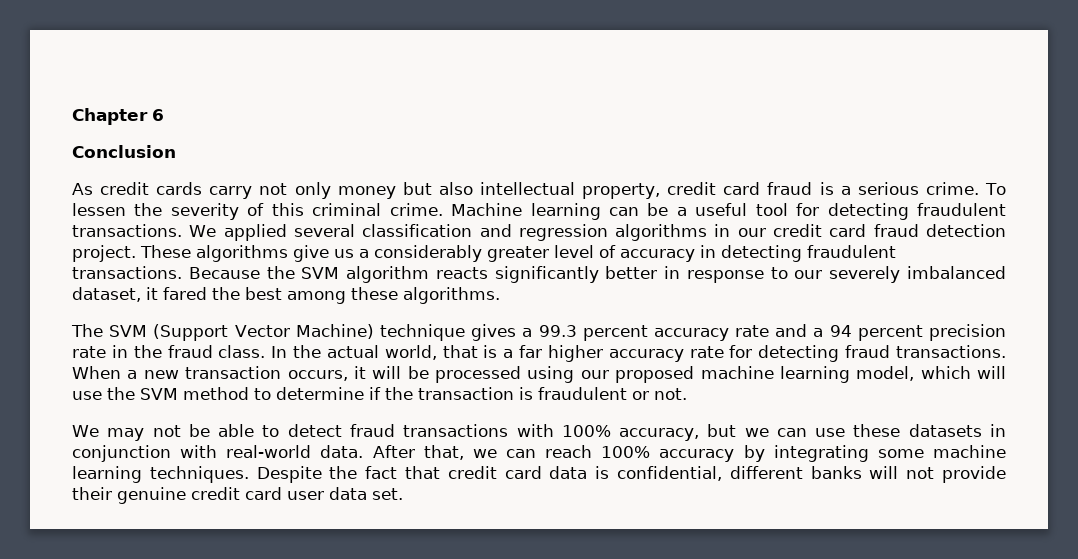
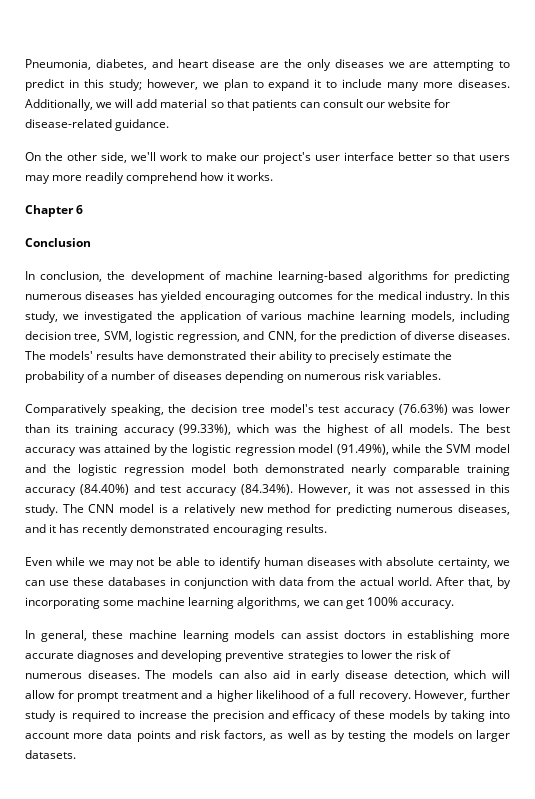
[72,108,164,125] [72,145,176,158] [72,182,1007,199] [72,203,1006,220] [72,224,1007,241] [72,245,896,262] [72,266,1006,283] [72,287,500,304] [71,324,1006,341] [72,345,1007,362] [72,366,1006,383] [72,387,687,400] [72,425,99,437] Chapter 6 // Conclusion // As credit cards carry not only money but also intellectual property, credit card fraud is a serious crime. To lessen the severity of this criminal crime. Machine learning can be a useful tool for detecting fraudulent transactions. We applied several classification and regression algorithms in our credit card fraud detection project. These algorithms give us a considerably greater level of accuracy in detecting fraudulent transactions. Because the SVM algorithm reacts significantly better in response to our severely imbalanced dataset, it fared the best among these algorithms. // The SVM (Support Vector Machine) technique gives a 99.3 percent accuracy rate and a 94 percent precision rate in the fraud class. In the actual world, that is a far higher accuracy rate for detecting fraud transactions. When a new transaction occurs, it will be processed using our proposed machine learning model, which will use the SVM method to determine if the transaction is fraudulent or not. // We -> [25,59,510,71] [25,79,511,91] [25,99,451,111] [25,119,170,131] [25,152,511,164] [25,172,273,184] [25,205,84,217] [25,238,91,247] [25,271,510,283] [25,291,510,303] [25,311,510,323] [25,331,510,343] [25,351,453,363] [25,371,442,383] [25,404,510,416] [25,424,511,436] [25,444,510,456] [25,464,510,476] [25,484,510,496] [25,504,510,516] [25,524,327,536] [25,557,105,566] Pneumonia, diabetes, and heart disease are the only diseases we are attempting to predict in this study; however, we plan to expand it to include many more diseases. Additionally, we will add material so that patients can consult our website for disease-related guidance. // On the other side, we'll work to make our project's user interface better so that users may more readily comprehend how it works. // Chapter 6 // Conclusion // In conclusion, the development of machine learning-based algorithms for predicting numerous diseases has yielded encouraging outcomes for the medical industry. In this study, we investigated the application of various machine learning models, including decision tree, SVM, logistic regression, and CNN, for the prediction of diverse diseases. The models' results have demonstrated their ability to precisely estimate the probability of a number of diseases depending on numerous risk variables. // Comparatively speaking, the decision tree model's test accuracy (76.63%) was lower than its training accuracy (99.33%), which was the highest of all models. The best accuracy was attained by the logistic regression model (91.49%), while the SVM model and the logistic regression model both demonstrated nearly comparable training accuracy (84.40%) and test accuracy (84.34%). However, it was not assessed in this study. The CNN model is a relatively new method for predicting numerous diseases, and it has recently demonstrated encouraging results. // Even while we
[287,424,737,441] detect fraud transactions with 100% accuracy, but -> [218,557,491,569] identify human diseases with absolute certainty,
[908,424,982,437] datasets -> [107,577,166,586] databases
[226,445,1006,462] [72,466,1006,483] [72,487,403,504] real-world data. After that, we can reach 100% accuracy by integrating some machine learning techniques. Despite the fact that credit card data is confidential, different banks will not provide their genuine credit card user data set. -> [278,577,512,589] [25,597,454,609] [25,630,510,642] [25,650,452,662] [25,670,511,682] [25,690,511,702] [25,710,511,722] [25,730,510,742] [25,750,76,759] data from the actual world. After that, by incorporating some machine learning algorithms, we can get 100% accuracy. // In general, these machine learning models can assist doctors in establishing more accurate diagnoses and developing preventive strategies to lower the risk of numerous diseases. The models can also aid in early disease detection, which will allow for prompt treatment and a higher likelihood of a full recovery. However, further study is required to increase the precision and efficacy of these models by taking into account more data points and risk factors, as well as by testing the models on larger datasets.

